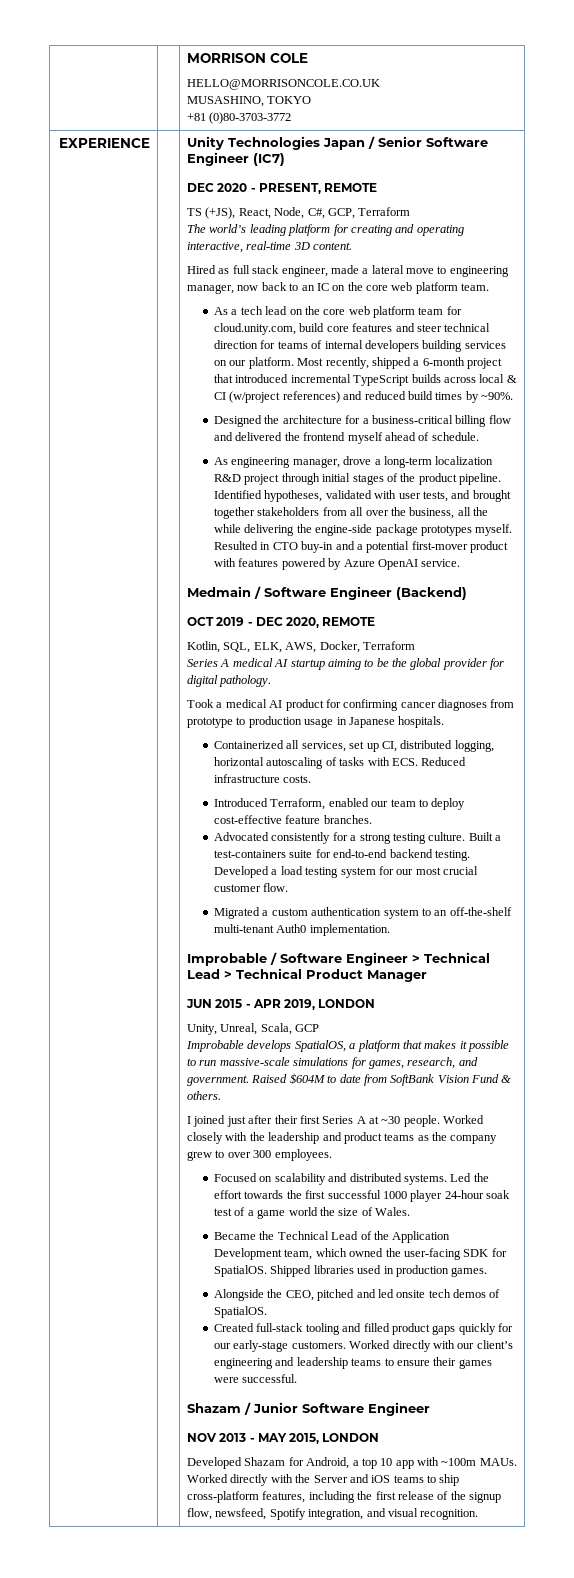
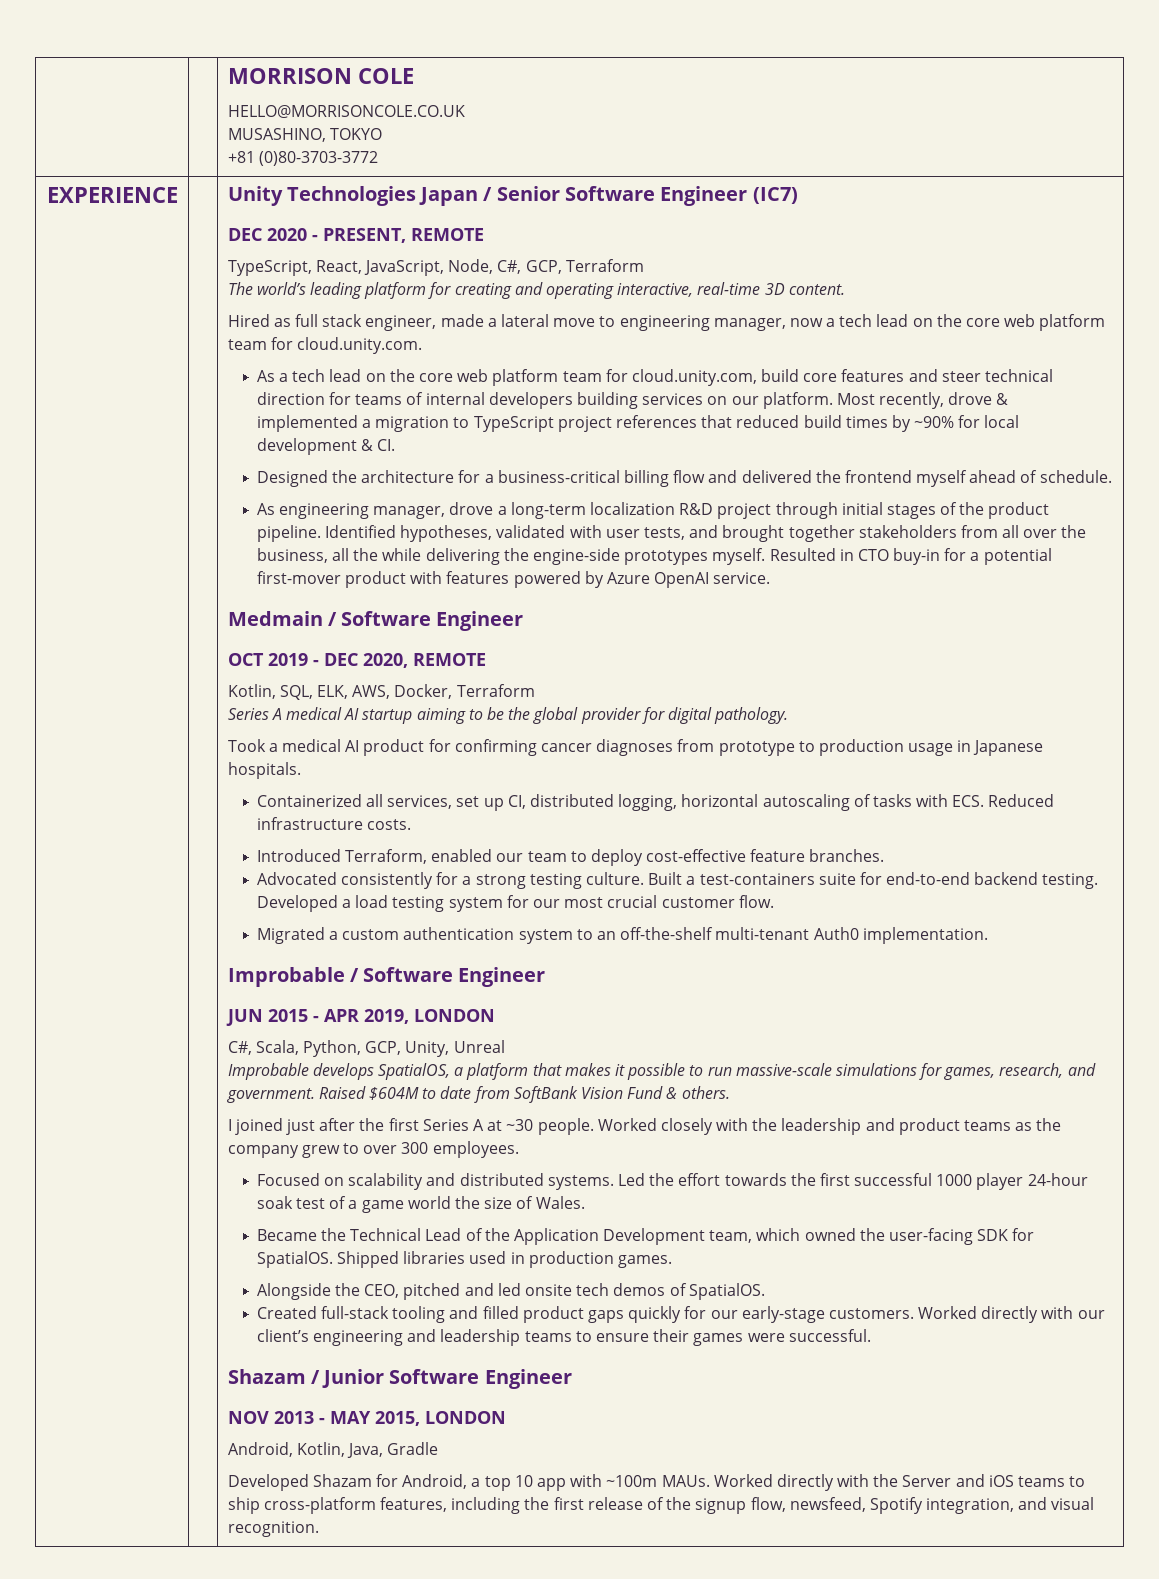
[187,207,271,219] TS (+JS), React, -> [227,260,445,276] TypeScript, React, JavaScript,
[261,282,490,294] back to an IC on the core web platform team. -> [826,314,1106,331] [227,337,423,354] a tech lead on the core web platform team for cloud.unity.com.
[371,357,503,369] [214,374,517,386] [214,391,514,403] shipped a 6-month project that introduced incremental TypeScript builds across local & CI (w/project references) and reduced build times by ~90%. -> [948,392,1009,405] [256,415,1020,432] [256,438,396,455] drove & implemented a migration to TypeScript project references that reduced build times by ~90% for local development & CI.
[375,524,418,536] package -> (620, 556) none
[335,541,355,550] and -> [944,548,967,561] for
[396,587,468,600] (Backend) -> (524, 621) none
[412,952,491,963] [187,968,428,982] > Technical Lead > Technical Product Manager -> (546, 977) none
[187,1023,320,1035] Unity, Unreal, Scala, GCP -> [227,1040,505,1057] C#, Scala, Python, GCP, Unity, Unreal
[274,1115,298,1124] their -> [359,1118,385,1131] the
(380, 1437) none -> [227,1442,439,1458] // Android, Kotlin, Java, Gradle

